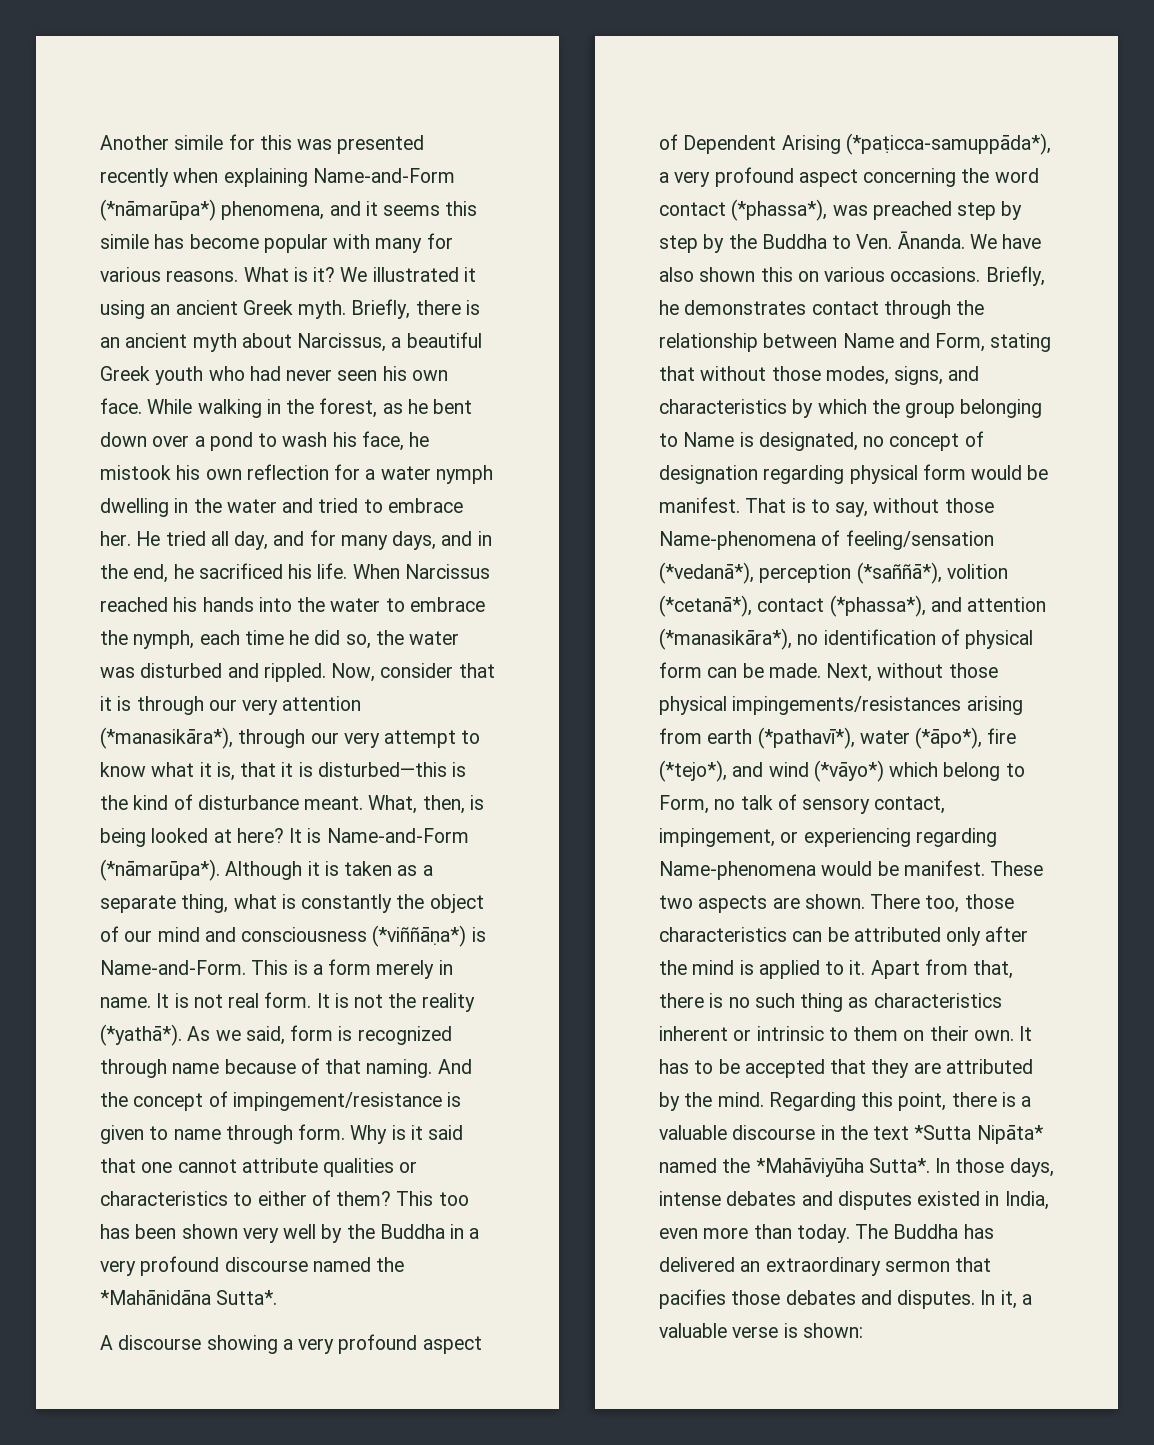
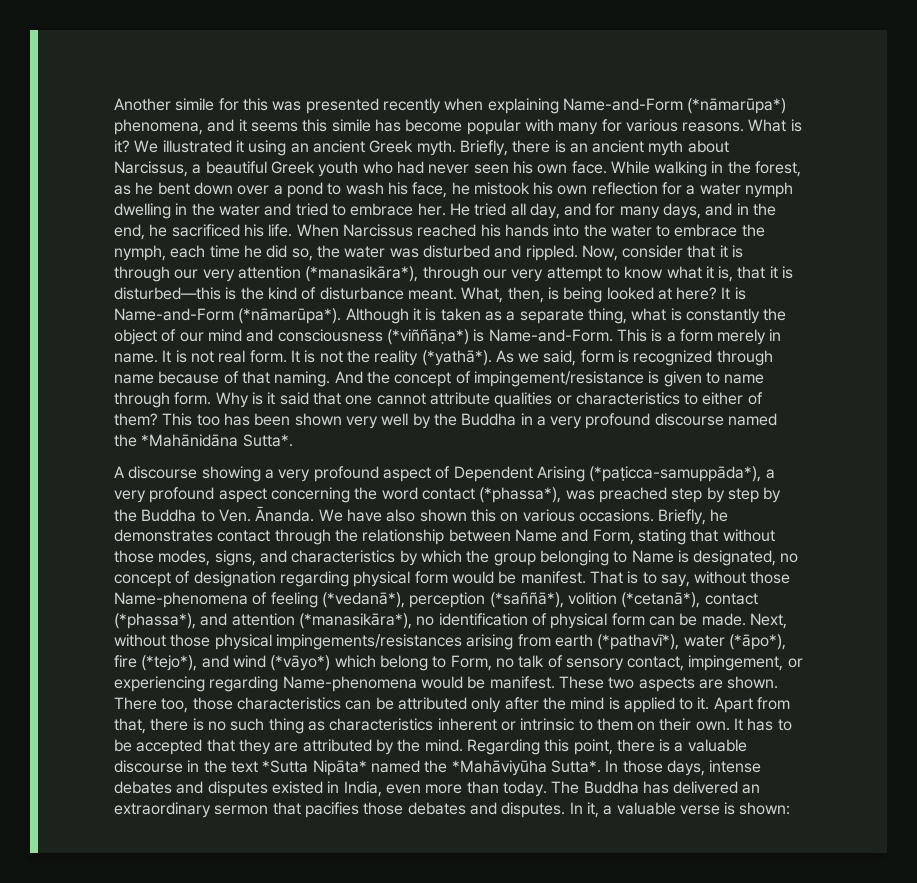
[845,530,994,550] feeling/sensation -> [270,592,318,608] feeling

